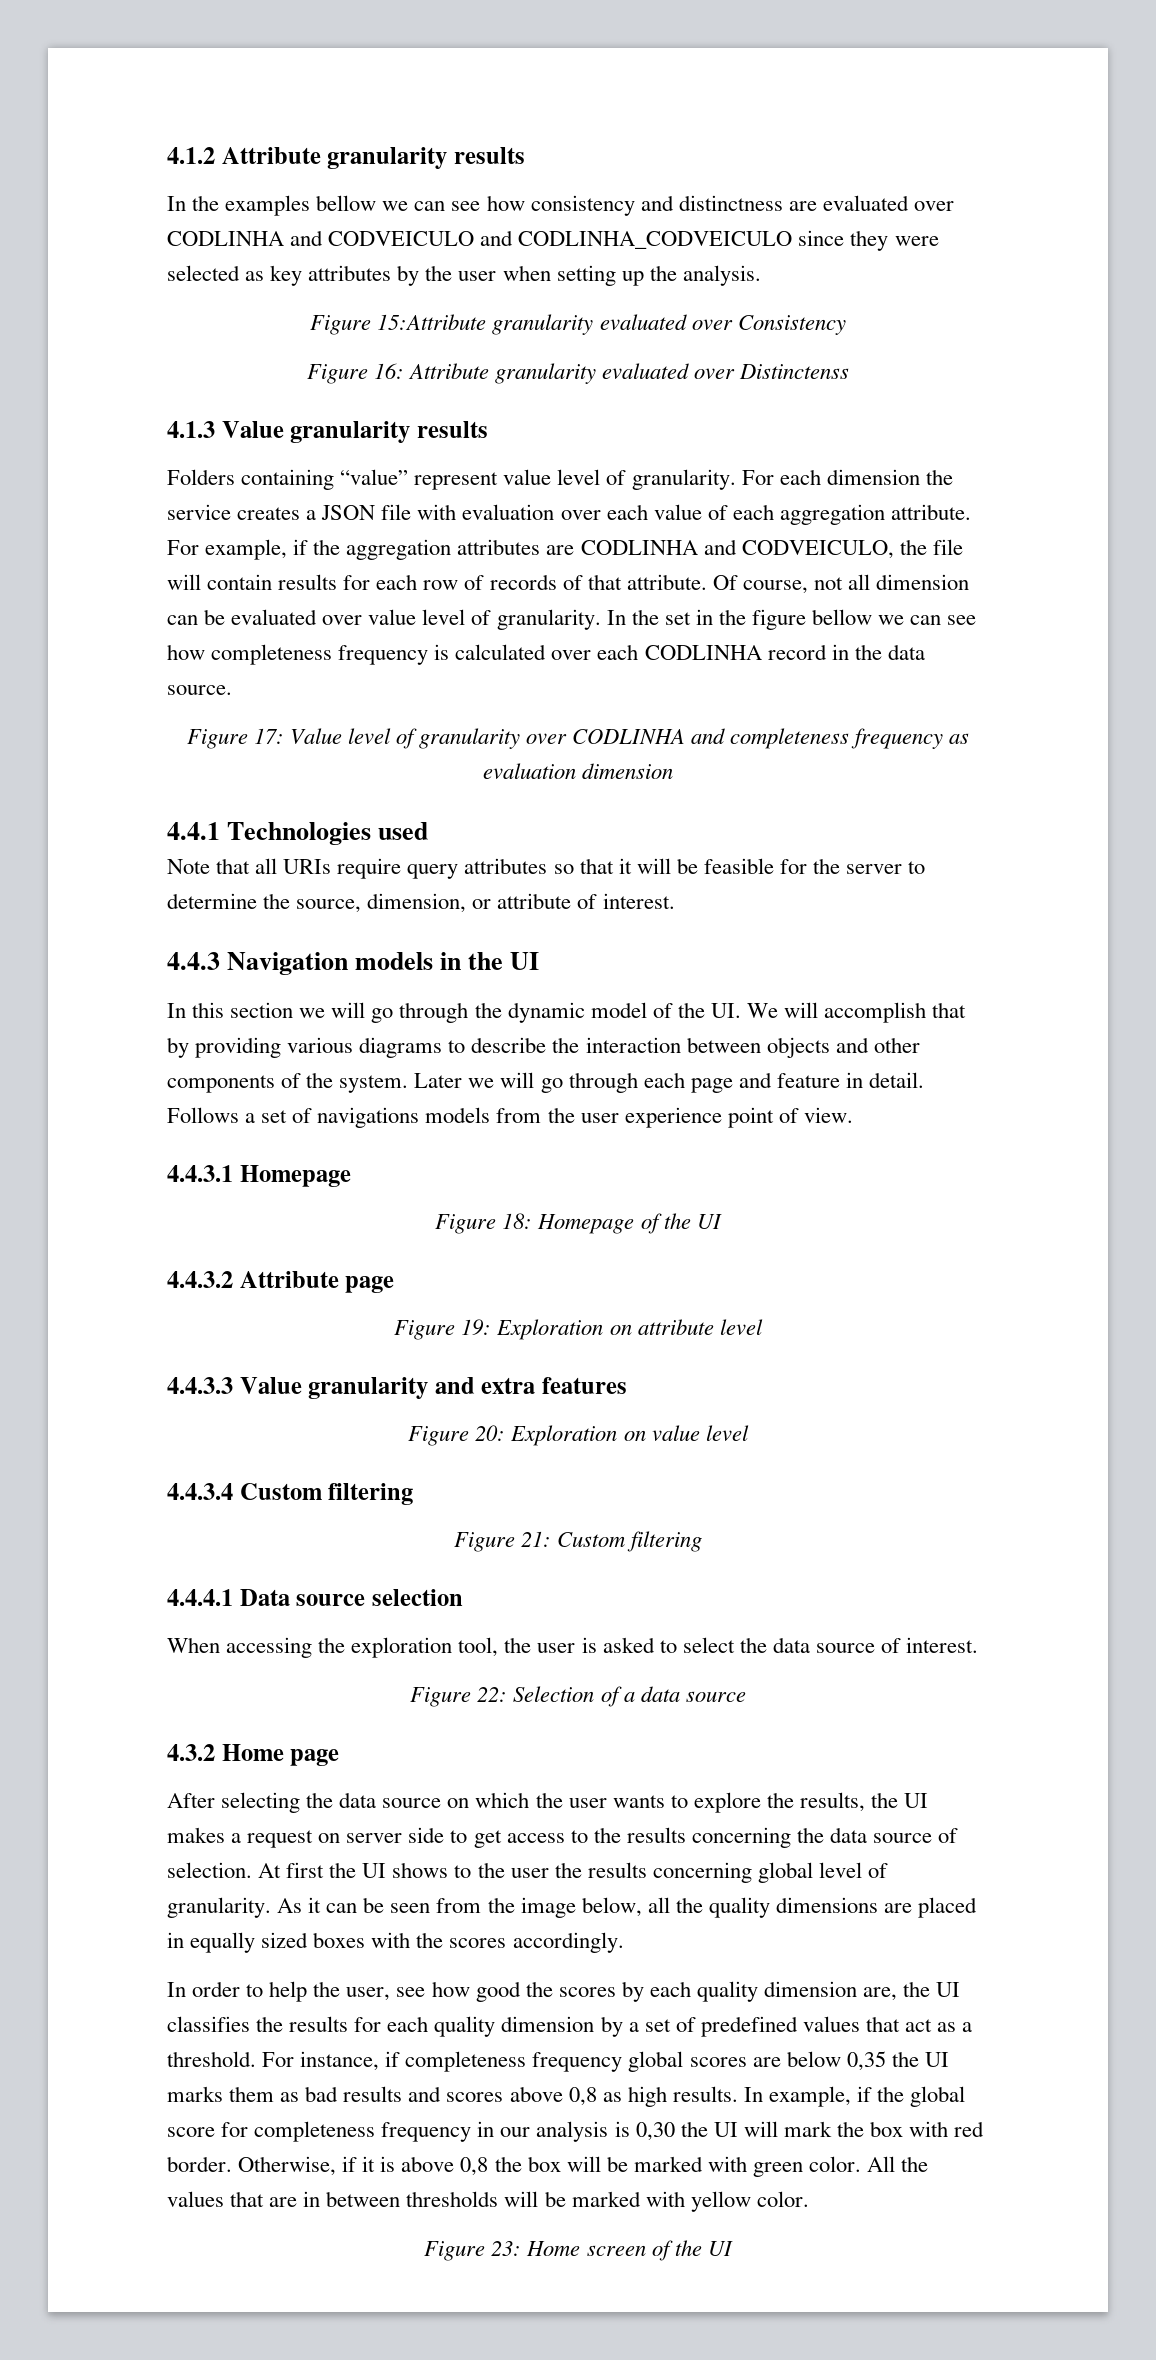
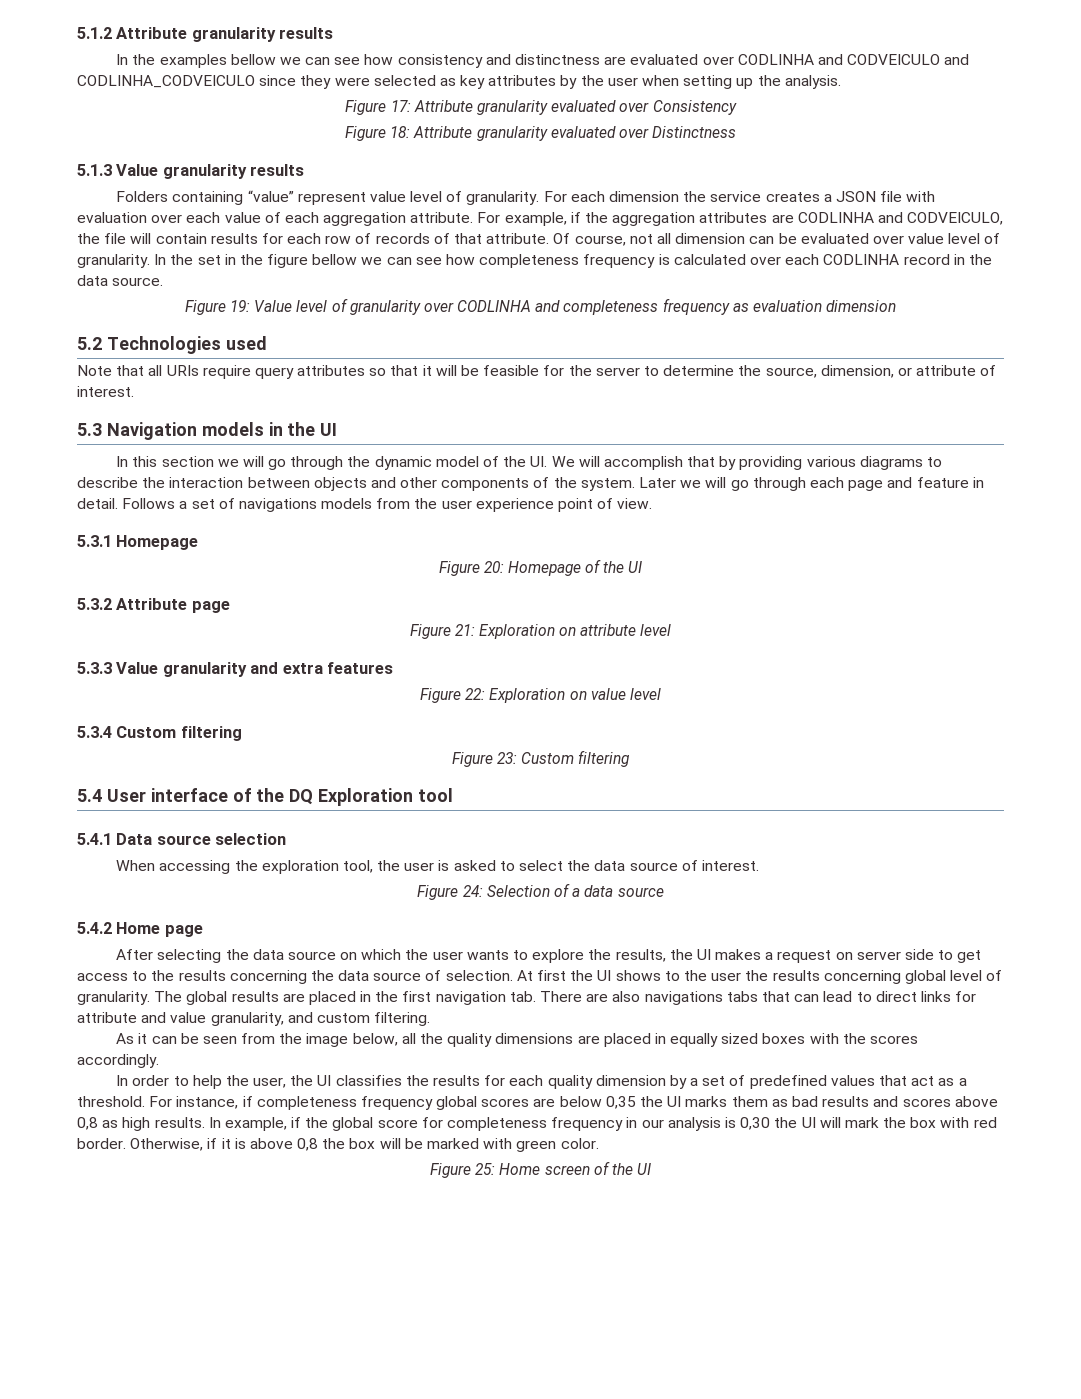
[167,147,215,164] 4.1.2 -> [77,27,112,39] 5.1.2
[377,314,487,330] 15:Attribute -> [390,100,473,112] 17: Attribute
[373,363,850,384] [167,421,215,438] 16: Attribute granularity evaluated over Distinctenss // 4.1.3 -> [390,126,737,141] [77,164,112,176] 18: Attribute granularity evaluated over Distinctness // 5.1.3
[253,728,284,744] 17: -> [229,300,250,312] 19:
[167,822,220,840] 4.4.1 -> [77,337,102,350] 5.2
[167,952,220,970] 4.4.3 -> [77,423,102,436] 5.3
[167,1165,233,1182] 4.4.3.1 -> [77,535,112,547] 5.3.1
[502,1213,533,1229] 18: -> [483,561,504,573] 20:
[167,1271,233,1288] 4.4.3.2 -> [77,598,112,610] 5.3.2
[461,1319,492,1335] 19: -> [454,624,475,636] 21:
[167,1377,233,1394] 4.4.3.3 -> [77,662,112,674] 5.3.3
[475,1425,506,1441] 20: -> [465,688,486,700] 22:
[167,1483,233,1500] 4.4.3.4 -> [77,726,112,738] 5.3.4
[520,1531,703,1552] [167,1589,233,1606] 21: Custom filtering // 4.4.4.1 -> [496,750,631,767] [77,788,454,806] [77,833,112,845] 23: Custom filtering // 5.4 User interface of the DQ Exploration tool // 5.4.1
[477,1687,508,1702] 22: -> [462,885,483,897] 24:
[167,1744,215,1761] 4.3.2 -> [77,922,112,934] 5.4.2
(271, 1907) none -> [154,991,977,1005] [77,1012,431,1026] The global results are placed in the first navigation tab. There are also navigations tabs that can lead to direct links for attribute and value granularity, and custom filtering. //
[396,1981,898,2002] see how good the scores by each quality dimension are, -> (287, 1082) none
[867,2156,929,2172] [167,2191,809,2212] [424,2241,522,2261] All the values that are in between thresholds will be marked with yellow color. // Figure 23: -> [429,1163,496,1178] // Figure 25:

